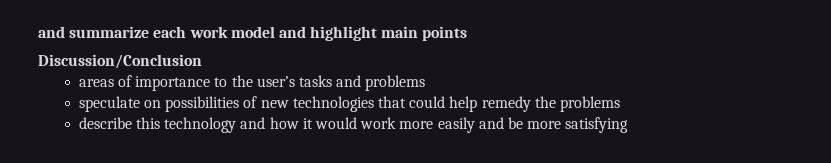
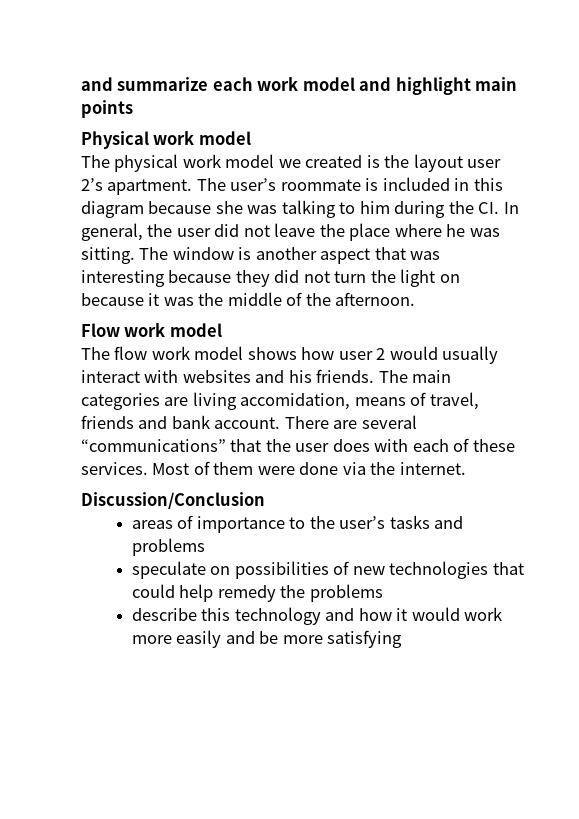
(468, 33) none -> [81,131,251,149] [81,154,502,172] [81,177,503,195] [81,200,519,218] [81,223,500,241] [81,247,441,264] [81,269,460,287] [81,292,416,306] [81,323,222,337] [81,346,499,364] [81,369,452,383] [81,392,479,410] [81,415,417,429] [81,438,515,452] [81,461,466,475] // Physical work model // The physical work model we created is the layout user 2’s apartment. The user’s roommate is included in this diagram because she was talking to him during the CI. In general, the user did not leave the place where he was sitting. The window is another aspect that was interesting because they did not turn the light on because it was the middle of the afternoon. // Flow work model // The flow work model shows how user 2 would usually interact with websites and his friends. The main categories are living accomidation, means of travel, friends and bank account. There are several “communications” that the user does with each of these services. Most of them were done via the internet.

